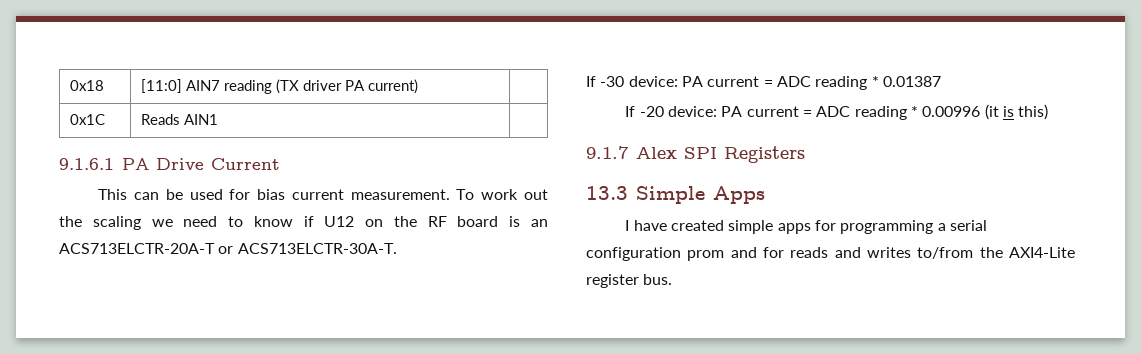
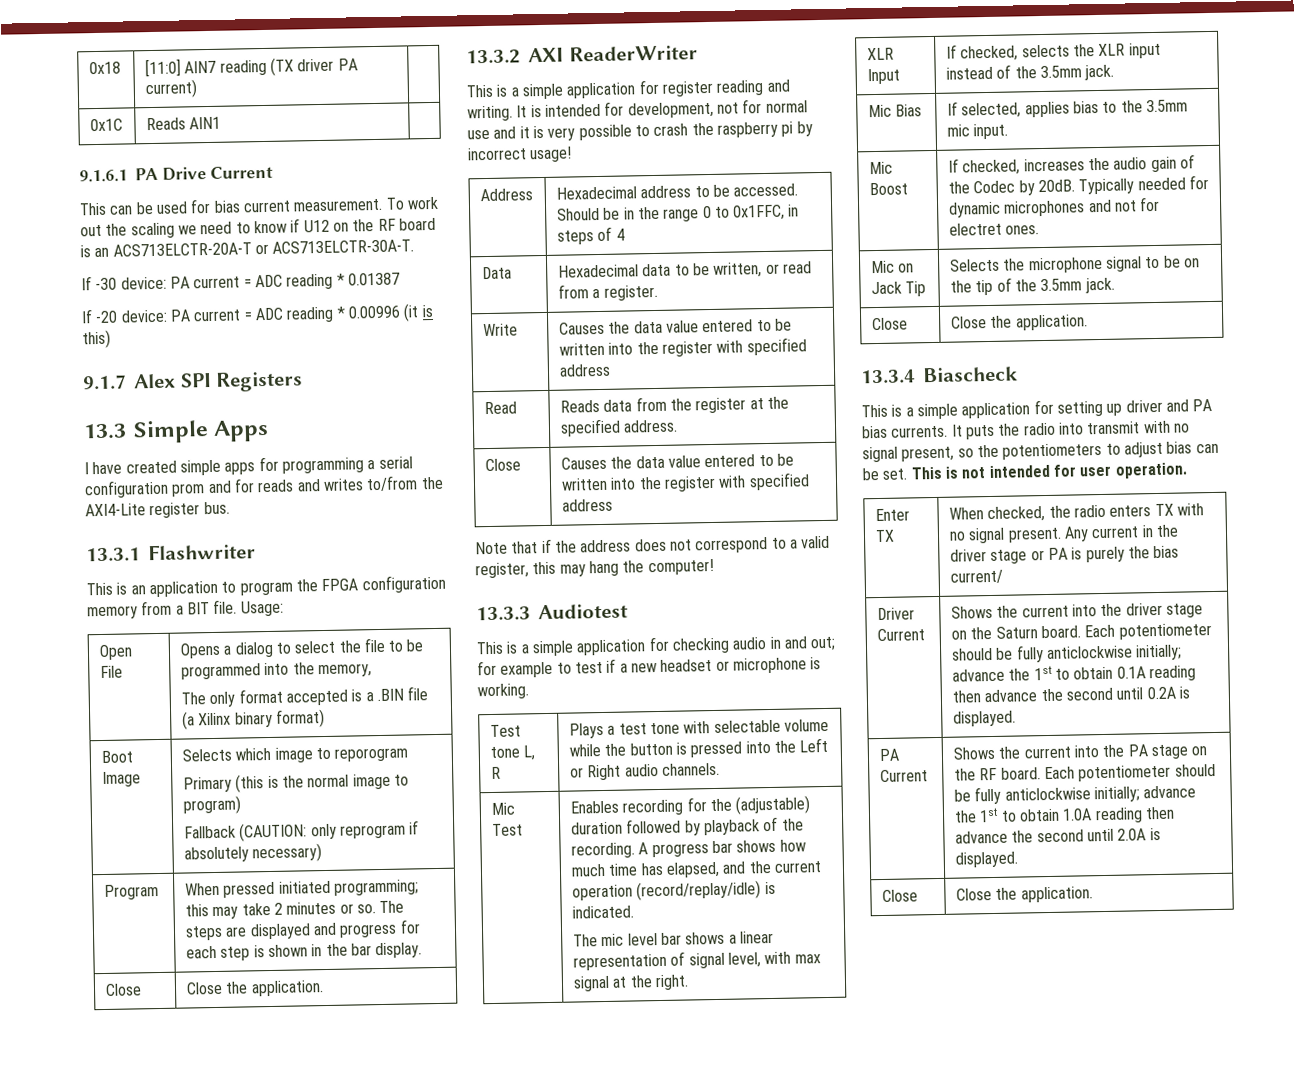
(673, 279) none -> [86,543,256,562] [86,574,446,598] [87,599,284,620] [98,644,133,661] [99,665,123,679] [179,637,424,659] [180,662,372,680] [180,686,429,708] [181,709,325,730] [100,750,133,764] [101,771,141,788] [181,747,409,763] [182,773,409,793] [182,795,241,815] [183,820,420,842] [183,843,323,863] [103,884,159,901] [184,879,419,898] [184,900,405,920] [184,919,421,941] [185,942,423,961] [104,983,142,996] [185,980,324,997] [466,45,698,65] [466,79,790,100] [467,99,808,122] [467,121,813,141] [467,146,573,163] [479,188,533,202] [555,183,799,200] [556,204,800,222] [556,226,625,245] [481,266,512,280] [557,261,812,278] [557,284,658,301] [482,323,518,337] [558,318,792,335] [558,337,807,357] [558,363,611,377] [483,401,517,415] [559,396,789,414] [559,418,679,437] [484,458,521,472] [560,453,794,470] [560,472,810,492] [561,498,613,512] [475,535,831,555] [475,558,714,579] [476,603,628,621] [476,636,837,657] [477,657,822,678] [477,683,529,700] [489,724,521,738] [489,745,536,761] [490,766,501,780] [568,718,829,739] [568,737,829,758] [569,762,720,781] [490,802,515,816] [491,823,523,837] [569,795,811,816] [570,816,804,836] [570,839,806,859] [570,860,822,878] [571,880,776,901] [571,905,634,919] [572,930,774,947] [572,951,821,971] [572,974,689,992] [866,47,894,61] [866,68,900,85] [945,42,1161,62] [945,64,1115,81] [867,104,923,118] [946,99,1188,119] [946,123,1009,140] [868,161,893,175] [868,182,908,196] [947,154,1195,176] [947,175,1209,196] [948,196,1161,218] [948,222,1040,236] [870,260,915,274] [870,281,927,297] [949,255,1200,274] [949,277,1115,296] [871,317,908,331] [950,314,1088,331] [861,366,1018,384] [861,398,1213,420] [862,420,1190,440] [862,441,1219,463] [862,462,1187,481] [874,508,910,522] [874,529,895,543] [948,503,1204,523] [948,524,1179,544] [949,545,1180,564] [949,569,1003,584] [876,607,915,621] [876,628,925,642] [950,602,1203,619] [950,623,1212,640] [951,644,1183,663] [951,665,1196,682] [951,686,1190,703] [952,710,1016,727] [878,748,900,762] [879,769,928,783] [952,744,1208,760] [953,763,1216,782] [953,785,1197,805] [953,806,1175,824] [954,827,1161,844] [954,851,1018,868] [881,889,918,903] [955,886,1093,903] // 13.3.1 Flashwriter // This is an application to program the FPGA configuration memory from a BIT file. Usage: // Open File | Opens a dialog to select the file to be programmed into the memory, // The only format accepted is a .BIN file (a Xilinx binary format) // Boot Image | Selects which image to reporogram // Primary (this is the normal image to program) // Fallback (CAUTION: only reprogram if absolutely necessary) // Program | When pressed initiated programming; this may take 2 minutes or so. The steps are displayed and progress for each step is shown in the bar display. // Close | Close the application. // 13.3.2 AXI ReaderWriter // This is a simple application for register reading and writing. It is intended for development, not for normal use and it is very possible to crash the raspberry pi by incorrect usage! // Address | Hexadecimal address to be accessed. Should be in the range 0 to 0x1FFC, in steps of 4 // Data | Hexadecimal data to be written, or read from a register. // Write | Causes the data value entered to be written into the register with specified address // Read | Reads data from the register at the specified address. // Close | Causes the data value entered to be written into the register with specified address // Note that if the address does not correspond to a valid register, this may hang the computer! // 13.3.3 Audiotest // This is a simple application for checking audio in and out; for example to test if a new headset or microphone is working. // Test tone L, R | Plays a test tone with selectable volume while the button is pressed into the Left or Right audio channels. // Mic Test | Enables recording for the (adjustable) duration followed by playback of the recording. A progress bar shows how much time has elapsed, and the current operation (record/replay/idle) is indicated. // The mic level bar shows a linear representation of signal level, with max signal at the right. // XLR Input | If checked, selects the XLR input instead of the 3.5mm jack. // Mic Bias | If selected, applies bias to the 3.5mm mic input. // Mic Boost | If checked, increases the audio gain of the Codec by 20dB. Typically needed for dynamic microphones and not for electret ones. // Mic on Jack Tip | Selects the microphone signal to be on the tip of the 3.5mm jack. // Close | Close the application. // 13.3.4 Biascheck // This is a simple application for setting up driver and PA bias currents. It puts the radio into transmit with no signal present, so the potentiometers to adjust bias can be set. This is not intended for user operation. // Enter TX | When checked, the radio enters TX with no signal present. Any current in the driver stage or PA is purely the bias current/ // Driver Current | Shows the current into the driver stage on the Saturn board. Each potentiometer should be fully anticlockwise initially; advance the 1st to obtain 0.1A reading then advance the second until 0.2A is displayed. // PA Current | Shows the current into the PA stage on the RF board. Each potentiometer should be fully anticlockwise initially; advance the 1st to obtain 1.0A reading then advance the second until 2.0A is displayed. // Close | Close the application.

